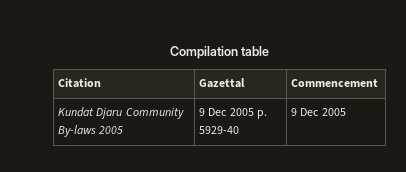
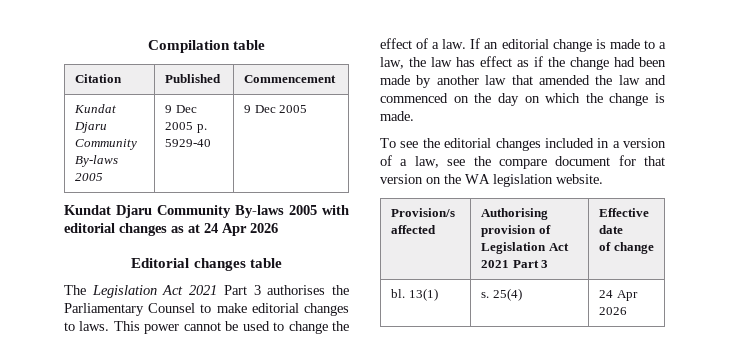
[199,78,246,88] Gazettal -> [165,74,222,83] Published
(346, 112) none -> [64,205,349,218] [64,223,278,236] [131,258,282,271] [64,285,350,298] [64,303,349,316] [64,321,350,334] [380,38,666,52] [380,56,666,70] [380,75,666,88] [380,93,665,106] [380,111,414,121] [380,138,666,151] [380,155,665,169] [380,174,603,187] [391,208,456,217] [391,225,437,234] [481,208,549,220] [481,225,551,237] [481,242,569,254] [481,260,549,268] [599,208,650,217] [599,225,624,234] [599,242,654,254] [391,288,438,301] [481,288,522,301] [599,290,638,301] [599,307,628,315] // Kundat Djaru Community By-laws 2005 with editorial changes as at 24 Apr 2026 // Editorial changes table // The Legislation Act 2021 Part 3 authorises the Parliamentary Counsel to make editorial changes to laws. This power cannot be used to change the effect of a law. If an editorial change is made to a law, the law has effect as if the change had been made by another law that amended the law and commenced on the day on which the change is made. // To see the editorial changes included in a version of a law, see the compare document for that version on the WA legislation website. // Provision/s affected | Authorising provision of Legislation Act 2021 Part 3 | Effective date // of change // bl. 13(1) | s. 25(4) | 24 Apr 2026

